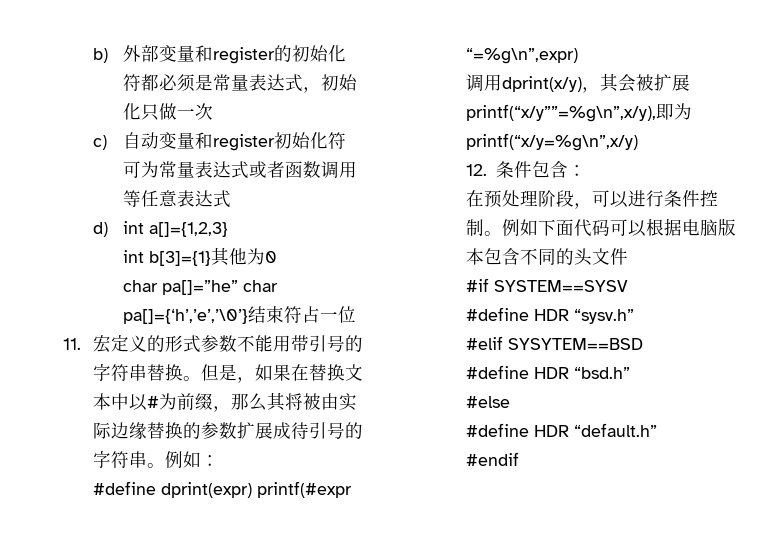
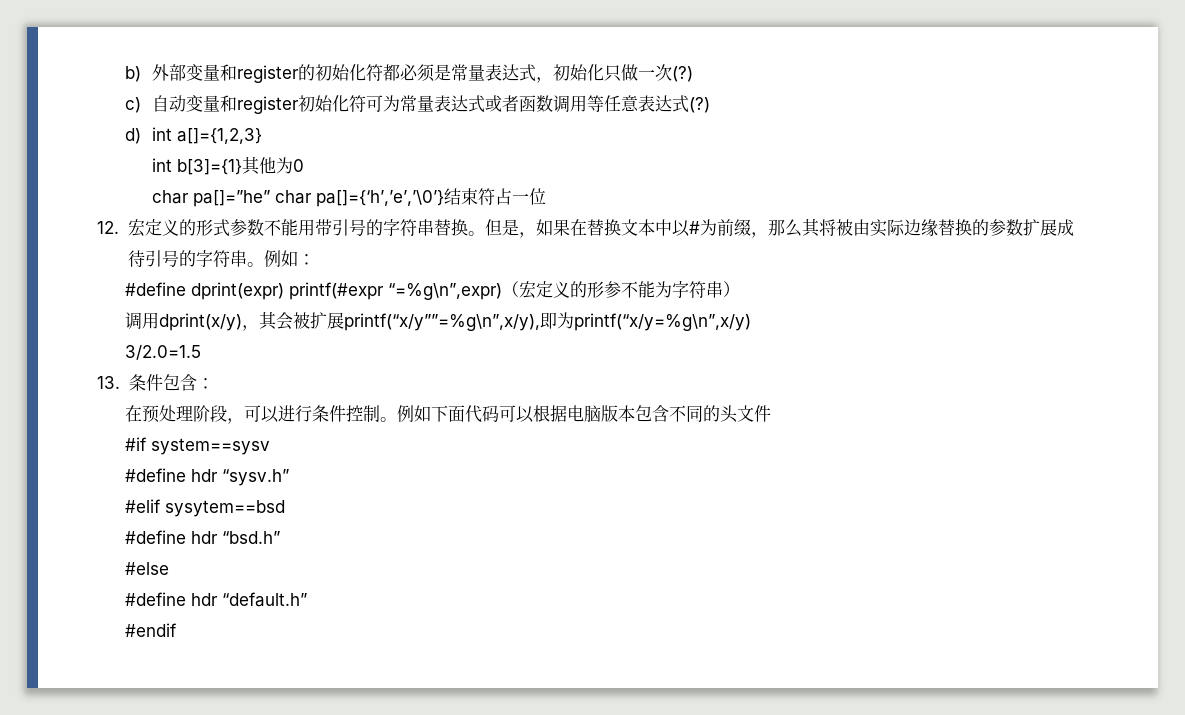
(213, 111) none -> [672,66,694,82] (?)
(231, 199) none -> [689,97,711,113] (?)
[62,338,81,350] 11. -> [97,221,120,234] 12.
(578, 56) none -> [501,281,740,299] （宏定义的形参不能为字符串）
[465,164,487,176] 12. -> [124,345,201,360] [97,376,121,389] 3/2.0=1.5 // 13.
[493,280,628,292] [465,307,569,321] SYSTEM==SYSV // #define HDR -> [150,438,270,455] [124,468,218,482] system==sysv // #define hdr
[507,338,643,350] [465,365,569,379] SYSYTEM==BSD // #define HDR -> [164,500,285,517] [124,530,218,544] sysytem==bsd // #define hdr
[533,425,569,437] HDR -> [190,593,218,606] hdr

